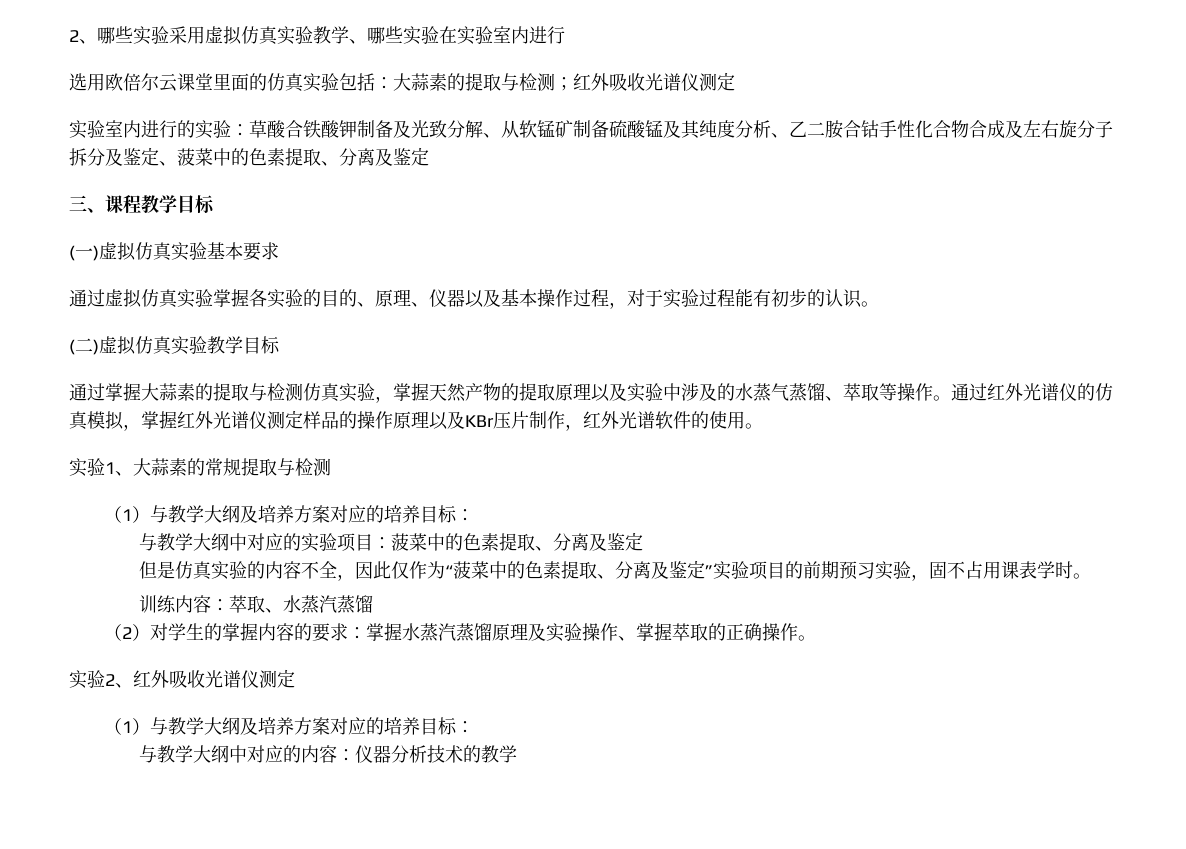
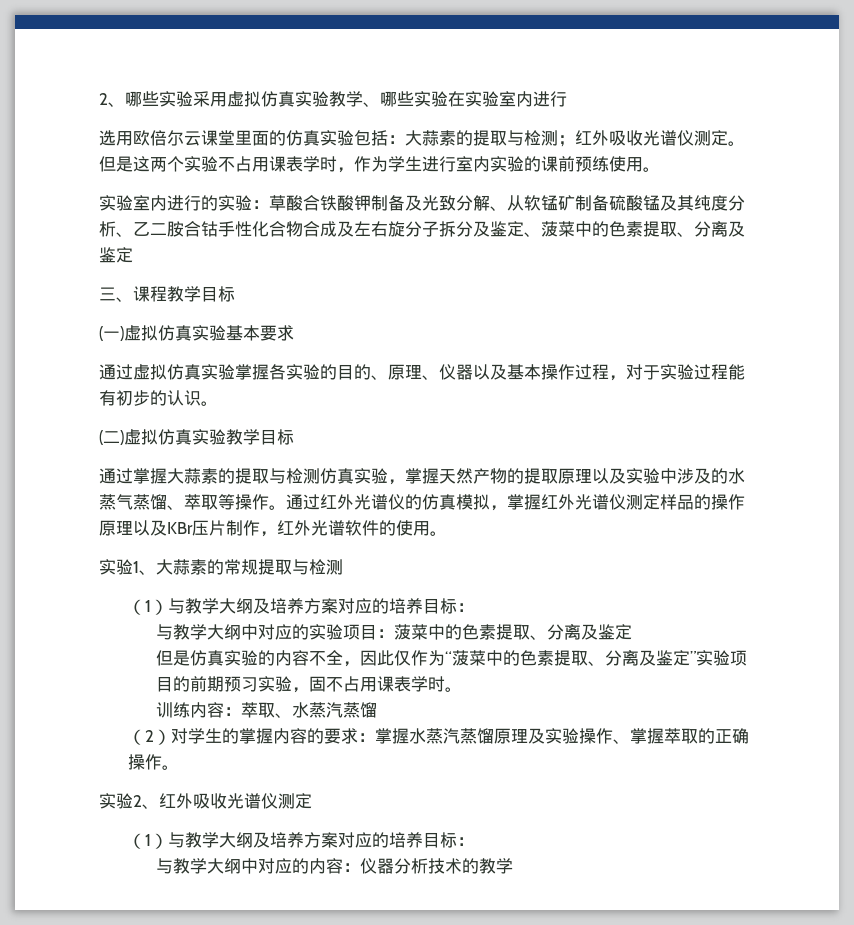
(735, 81) none -> [728,141,745,146] [99,156,660,173] 。但是这两个实验不占用课表学时，作为学生进行室内实验的课前预练使用。

